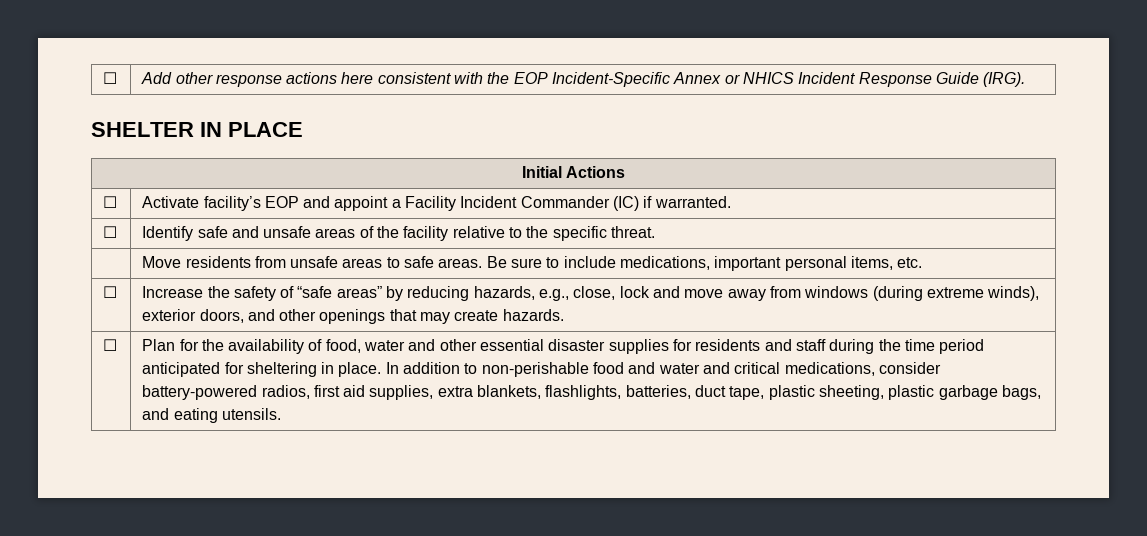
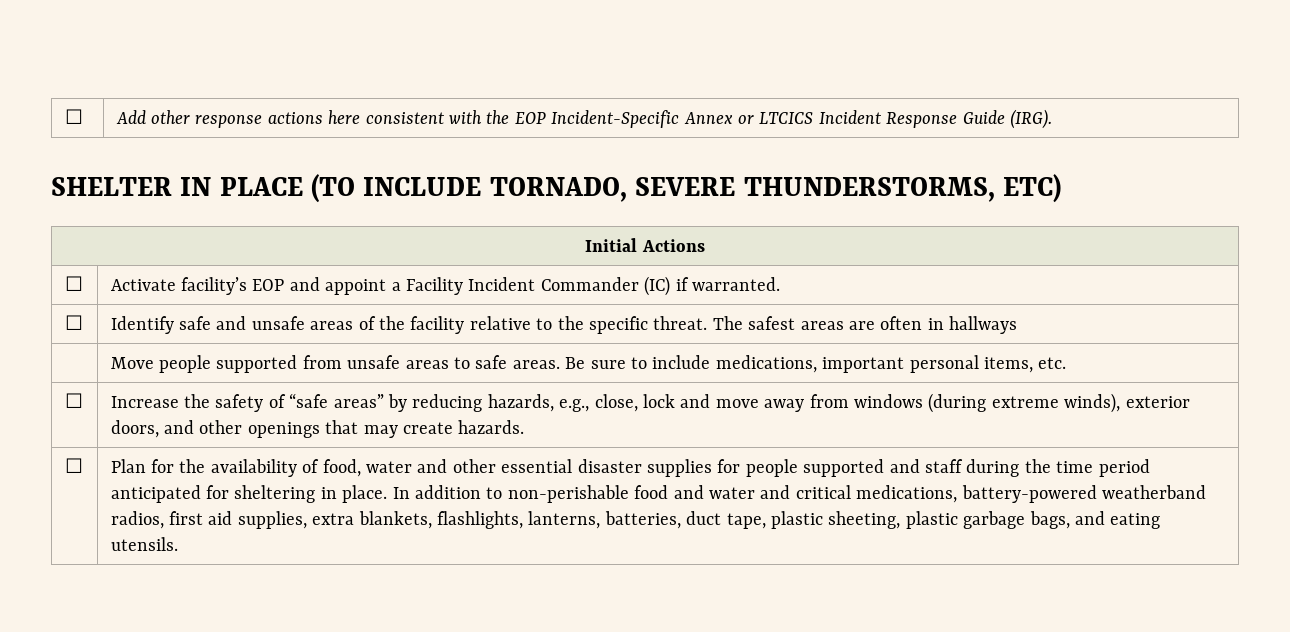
[743,72,795,84] NHICS -> [759,112,814,124] LTCICS
(303, 129) none -> [311,174,1061,203] (TO INCLUDE TORNADO, SEVERE THUNDERSTORMS, ETC)
(656, 232) none -> [712,316,1018,334] The safest areas are often in hallways
[185,256,251,268] residents -> [158,355,298,373] people supported
[695,339,761,351] residents -> [745,459,885,477] people supported
[879,362,942,374] [142,385,258,400] consider battery-powered -> [961,485,1206,503] battery-powered weatherband
(622, 392) none -> [528,511,601,529] lanterns,

